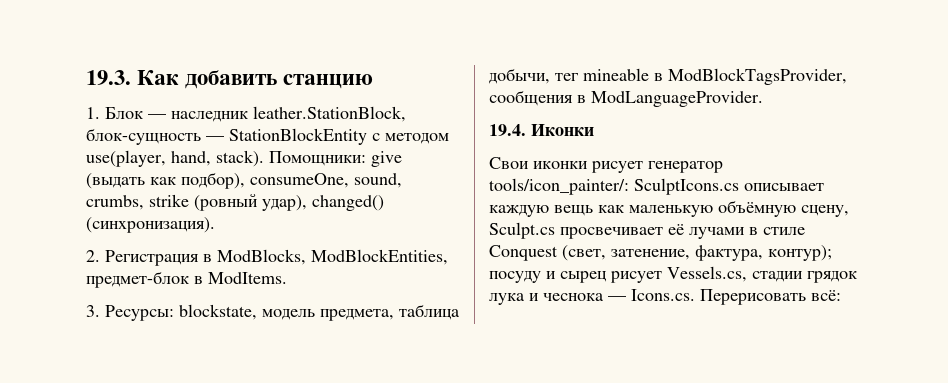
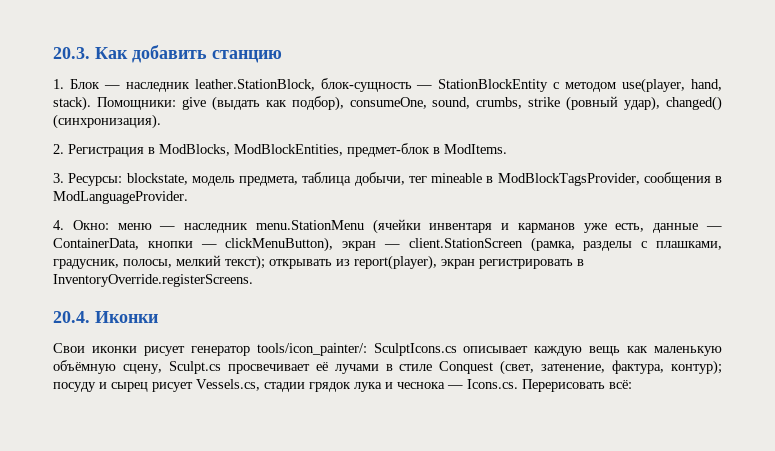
[86,70,131,85] 19.3. -> [53,47,90,59] 20.3.
[489,124,526,136] 19.4. -> [53,219,722,234] [53,237,722,252] [53,255,584,270] [53,274,253,287] [53,311,90,323] 4. Окно: меню — наследник menu.StationMenu (ячейки инвентаря и карманов уже есть, данные — ContainerData, кнопки — clickMenuButton), экран — client.StationScreen (рамка, разделы с плашками, градусник, полосы, мелкий текст); открывать из report(player), экран регистрировать в InventoryOverride.registerScreens. // 20.4.

